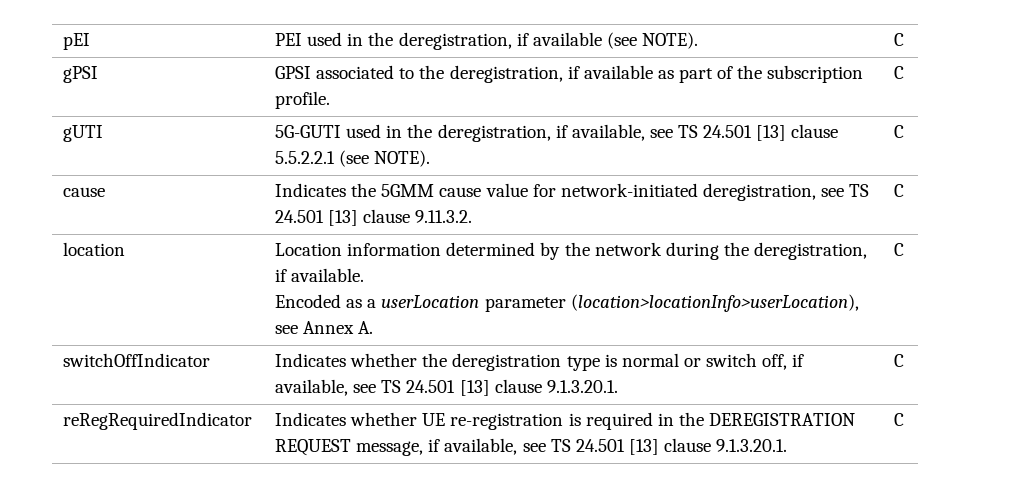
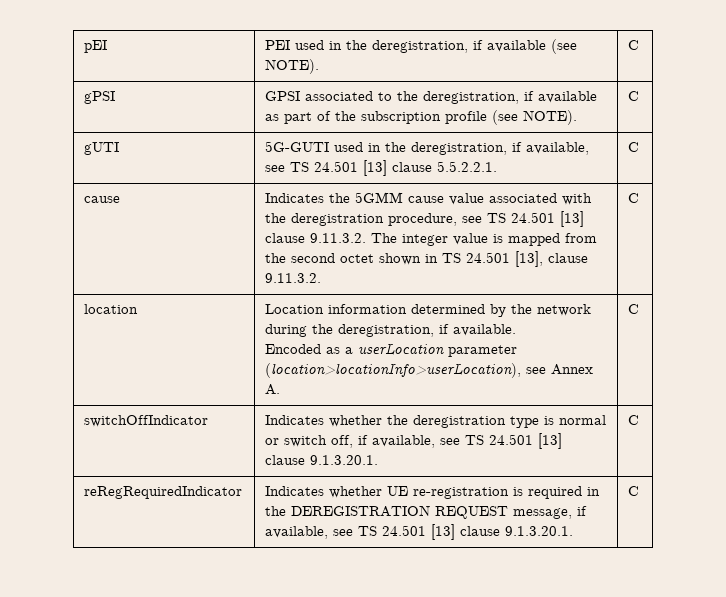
[275,91,331,109] profile. -> [445,110,578,125] profile (see NOTE).
[275,150,431,167] 5.5.2.2.1 (see NOTE). -> [437,161,498,172] 5.5.2.2.1.
[532,183,816,201] for network-initiated deregistration, -> [489,193,593,205] [265,213,458,226] associated with the deregistration procedure,
(473, 216) none -> [371,233,598,246] [265,251,589,267] [265,273,322,283] The integer value is mapped from the second octet shown in TS 24.501 [13], clause 9.11.3.2.

